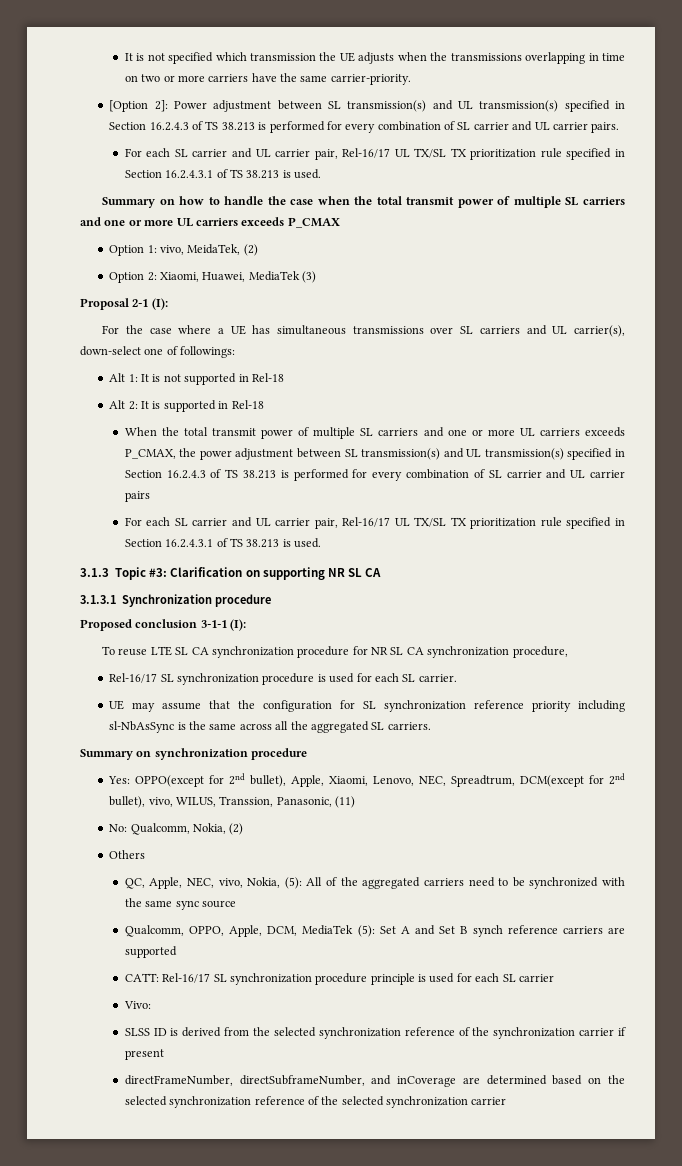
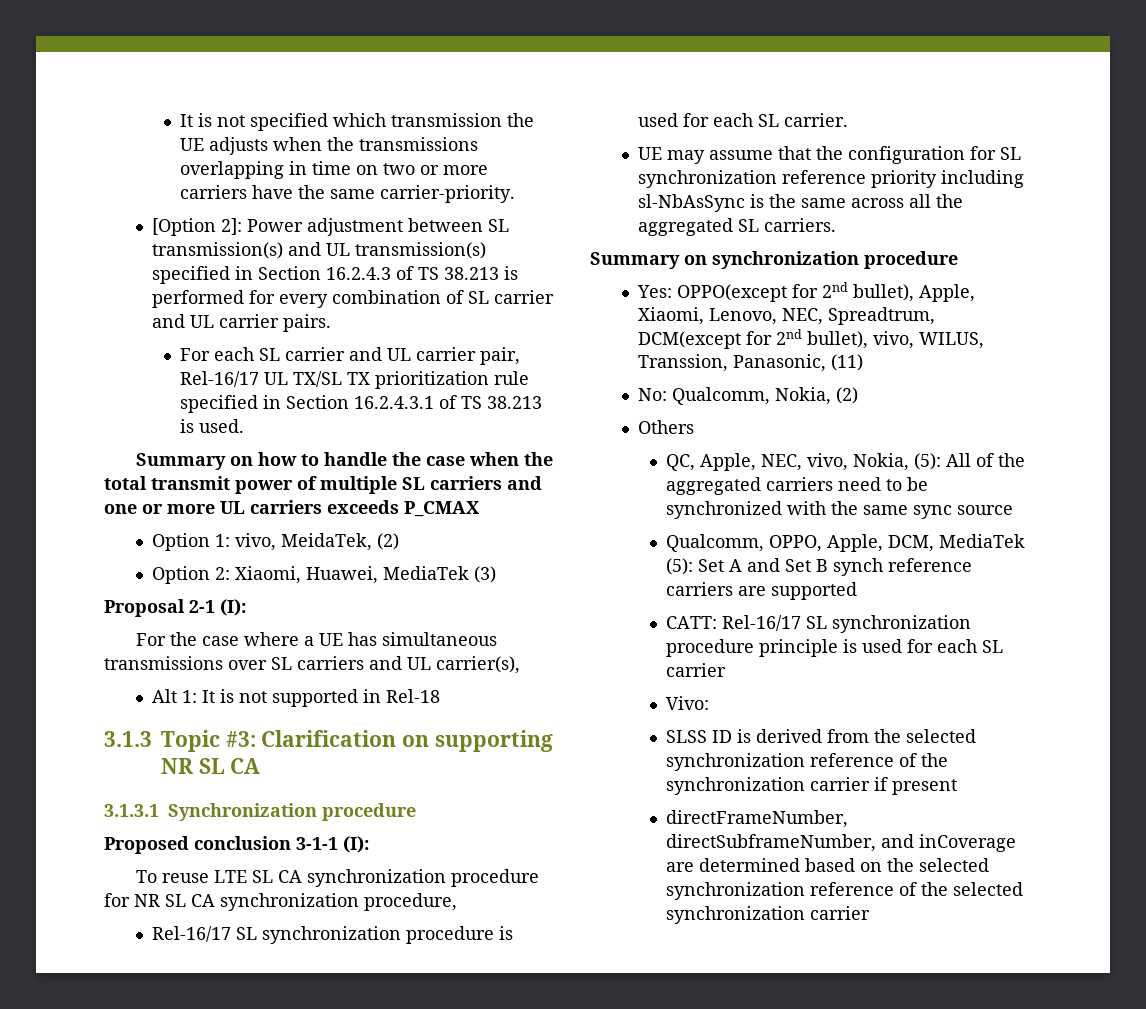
[80,346,236,358] down-select one of followings: -> (520, 665) none
[109,400,264,412] [124,427,625,439] [124,448,626,460] [124,469,625,481] [124,491,150,502] [124,517,625,529] [124,538,321,548] // Alt 2: It is supported in Rel-18 // When the total transmit power of multiple SL carriers and one or more UL carriers exceeds P_CMAX, the power adjustment between SL transmission(s) and UL transmission(s) specified in Section 16.2.4.3 of TS 38.213 is performed for every combination of SL carrier and UL carrier pairs // For each SL carrier and UL carrier pair, Rel-16/17 UL TX/SL TX prioritization rule specified in Section 16.2.4.3.1 of TS 38.213 is used. -> (440, 696) none

